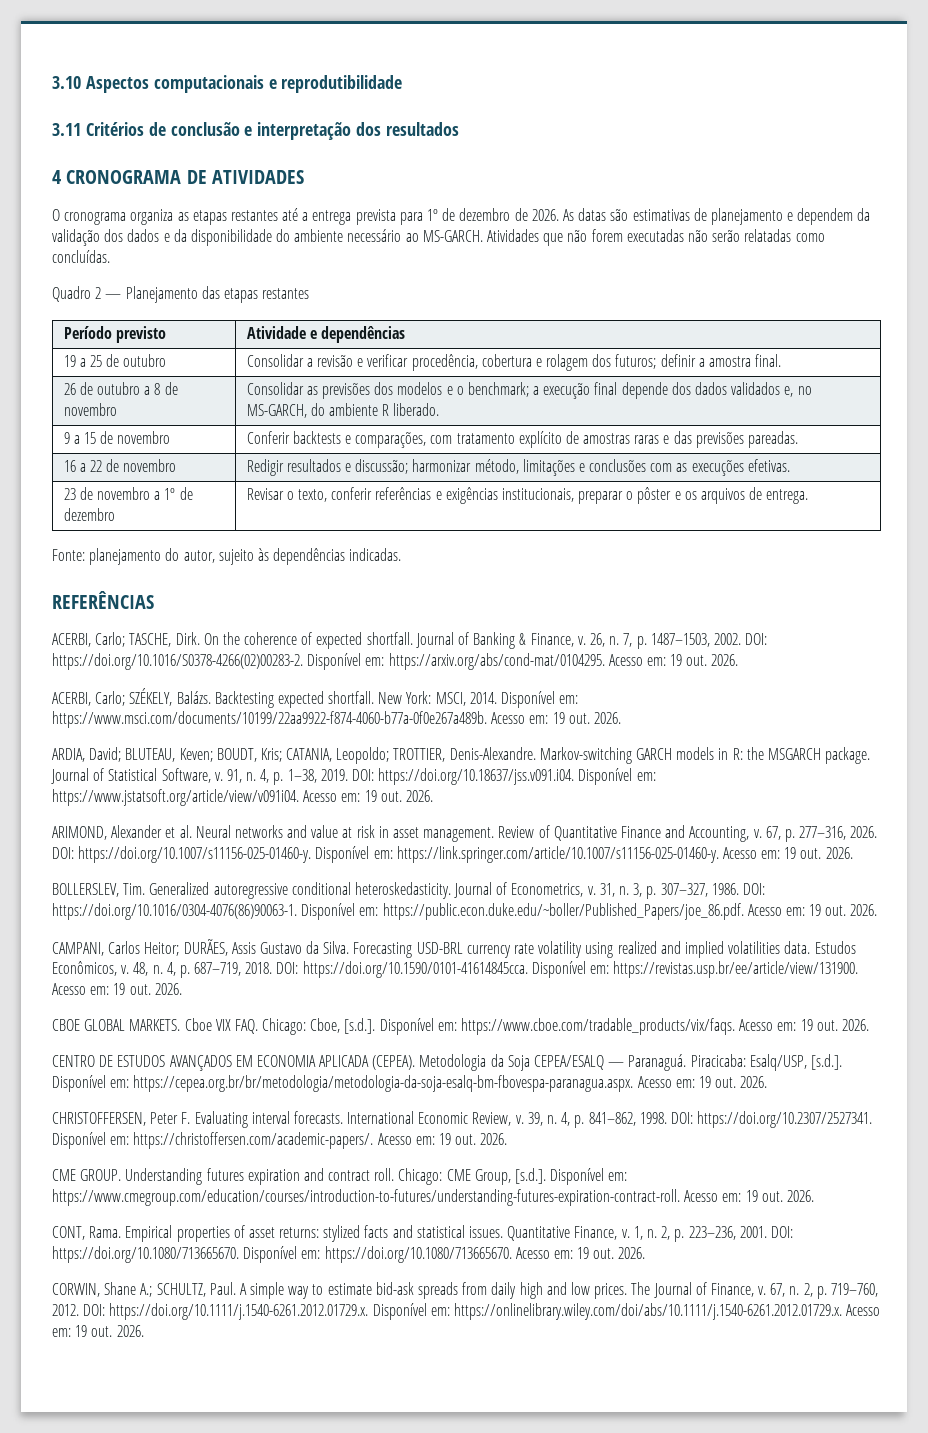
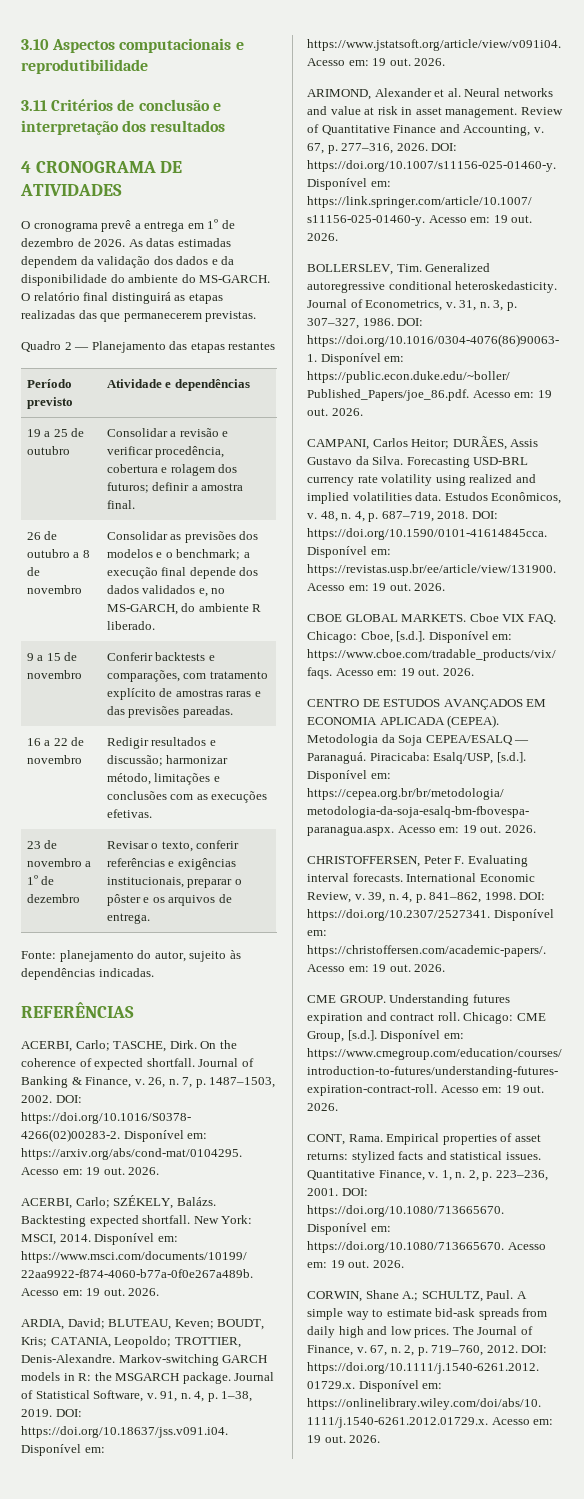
[130,208,423,225] organiza as etapas restantes até a entrega prevista para -> [101,220,204,232] prevê a entrega em
[610,208,794,225] são estimativas de planejamento e -> [177,238,231,247] estimadas
[347,229,825,246] [52,250,110,263] necessário ao MS-GARCH. Atividades que não forem executadas não serão relatadas como concluídas. -> [181,274,271,283] [21,292,223,304] [21,310,257,322] do MS-GARCH. O relatório final distinguirá as etapas realizadas das que permanecerem previstas.

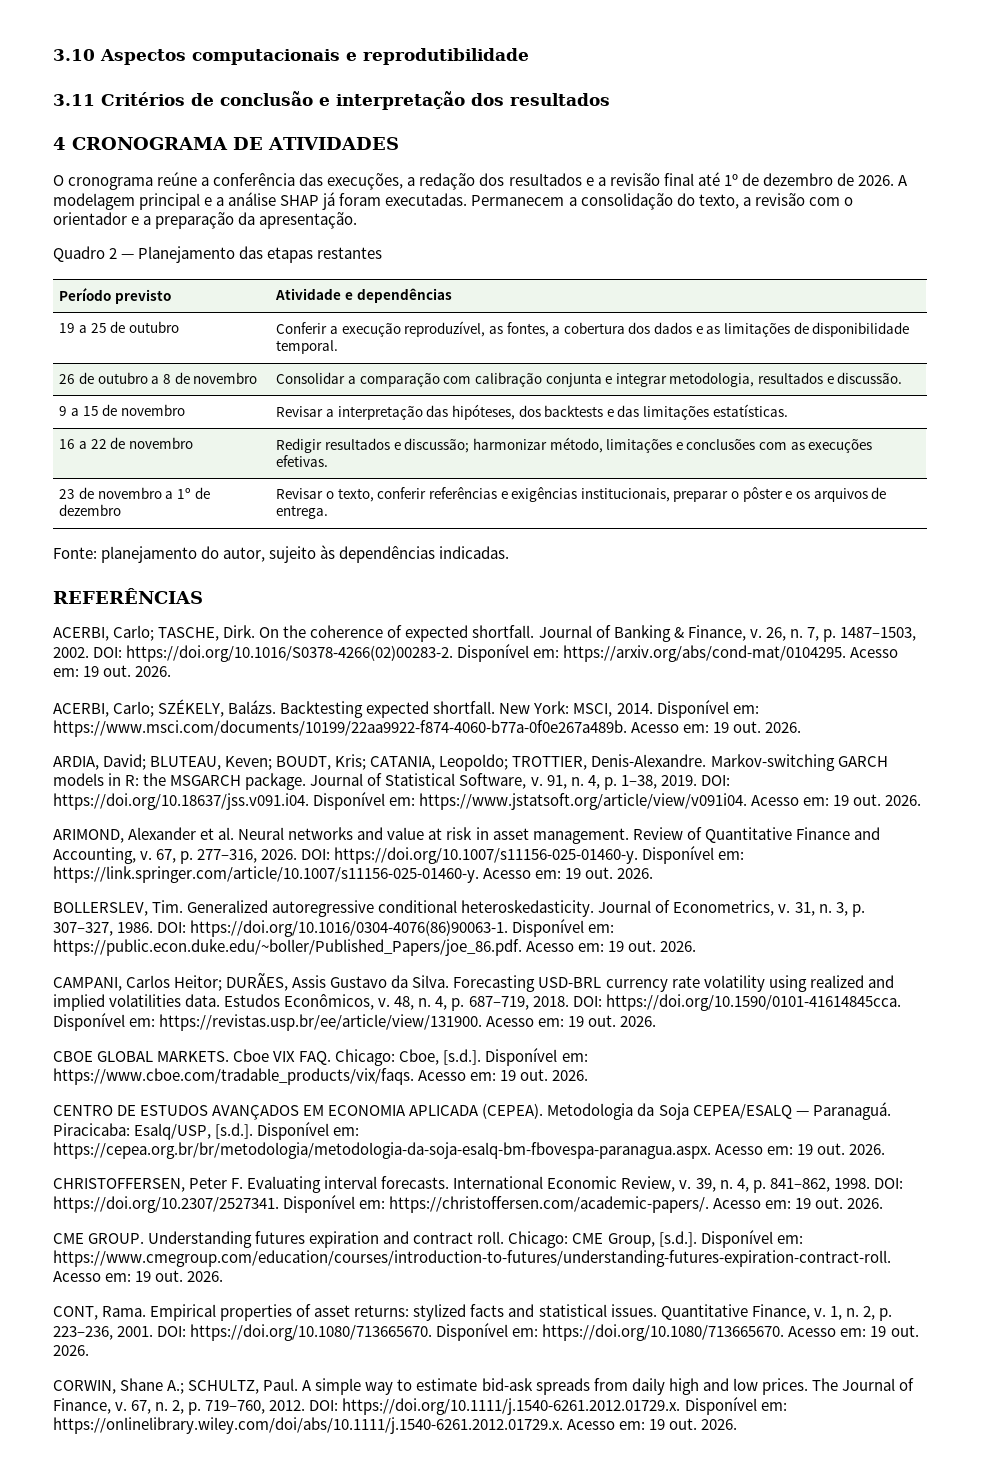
[101,220,204,232] prevê a entrega em -> [157,172,720,190] reúne a conferência das execuções, a redação dos resultados e a revisão final até
[128,238,231,247] [21,256,235,268] [21,274,271,286] [21,292,223,304] [21,310,257,322] As datas estimadas dependem da validação dos dados e da disponibilidade do ambiente do MS-GARCH. O relatório final distinguirá as etapas realizadas das que permanecerem previstas. -> [898,175,909,186] [53,192,853,210] [53,212,358,229] A modelagem principal e a análise SHAP já foram executadas. Permanecem a consolidação do texto, a revisão com o orientador e a preparação da apresentação.
[106,428,229,437] [106,446,225,458] [106,464,238,476] [106,482,244,493] [106,500,135,509] Consolidar a revisão e verificar procedência, cobertura e rolagem dos futuros; definir a amostra final. -> [276,321,910,337] [276,340,339,354] Conferir a execução reproduzível, as fontes, a cobertura dos dados e as limitações de disponibilidade temporal.
[170,531,259,543] [106,549,250,560] [106,567,259,579] [106,585,226,597] [106,603,262,615] [106,621,155,630] as previsões dos modelos e o benchmark; a execução final depende dos dados validados e, no MS-GARCH, do ambiente R liberado. -> [347,372,903,387] a comparação com calibração conjunta e integrar metodologia, resultados e discussão.
[106,652,215,661] [106,670,268,682] [106,688,261,700] [106,706,233,718] Conferir backtests e comparações, com tratamento explícito de amostras raras e das previsões pareadas. -> [276,404,788,420] Revisar a interpretação das hipóteses, dos backtests e das limitações estatísticas.

